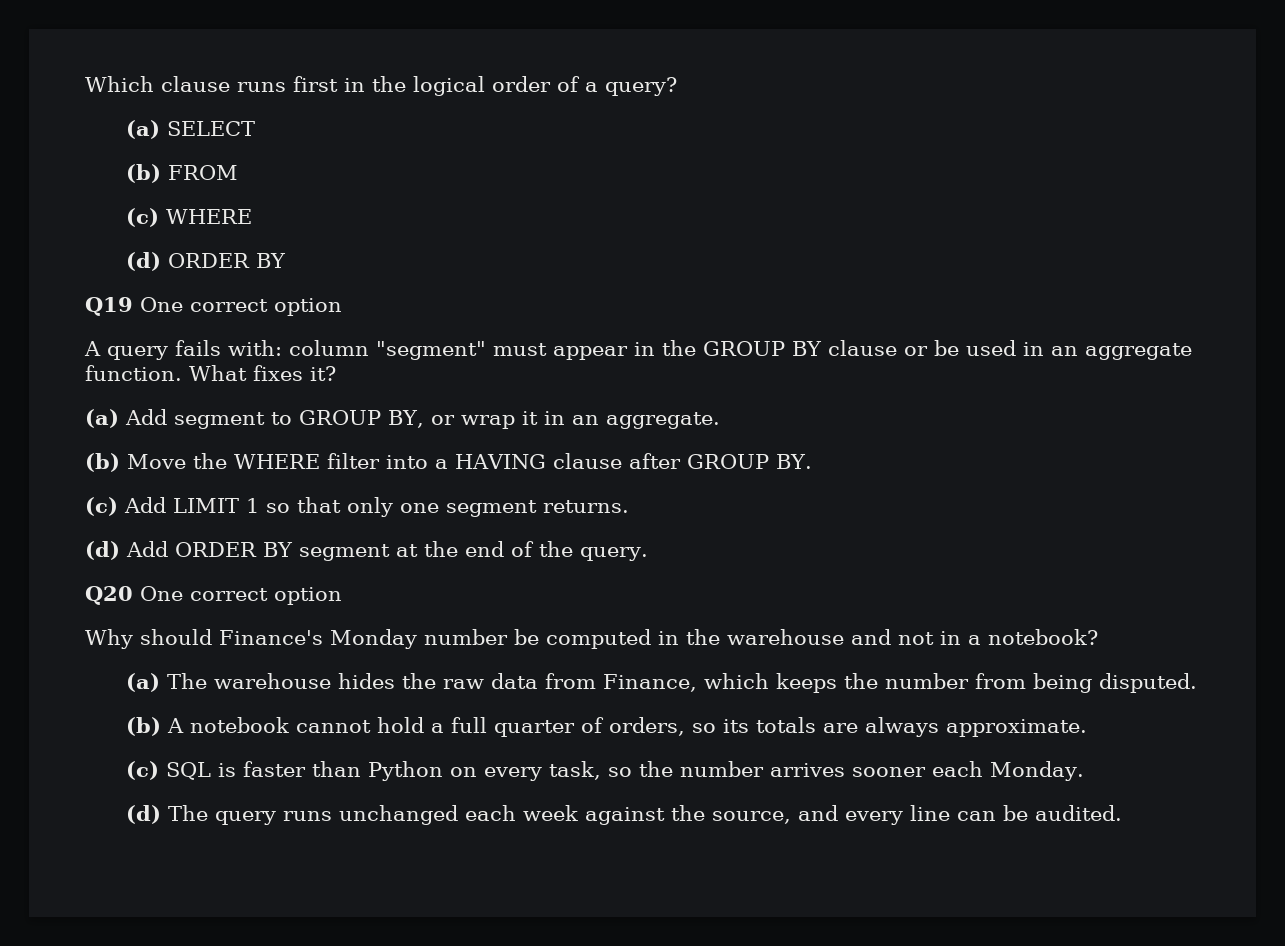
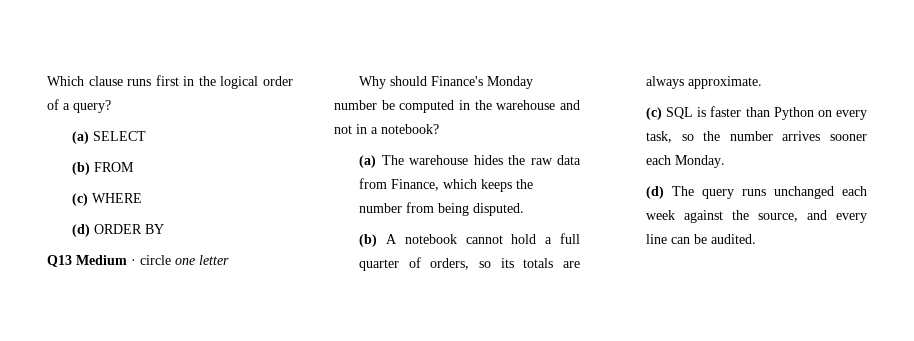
[85,297,342,316] [84,340,1192,360] [85,365,336,381] [85,409,720,429] [85,453,812,472] [85,497,629,517] [85,541,648,561] [85,586,342,605] Q19 One correct option // A query fails with: column "segment" must appear in the GROUP BY clause or be used in an aggregate function. What fixes it? // (a) Add segment to GROUP BY, or wrap it in an aggregate. // (b) Move the WHERE filter into a HAVING clause after GROUP BY. // (c) Add LIMIT 1 so that only one segment returns. // (d) Add ORDER BY segment at the end of the query. // Q20 One correct option -> [47,255,229,267] Q13 Medium · circle one letter

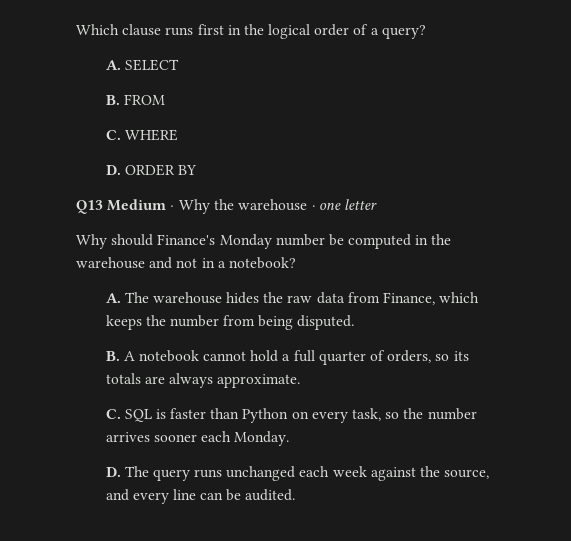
[72,131,90,144] (a) -> [105,60,121,70] A.
[72,162,91,175] (b) -> [105,95,120,105] B.
[72,193,89,206] (c) -> [105,130,121,140] C.
[72,224,91,237] (d) -> [105,165,121,175] D.
[140,255,171,265] circle -> [178,199,316,214] Why the warehouse ·
[359,155,377,168] (a) -> [105,293,121,303] A.
[359,234,378,247] (b) -> [105,351,120,361] B.
[646,107,663,120] (c) -> [105,409,121,419] C.
[646,186,665,199] (d) -> [105,467,121,477] D.

